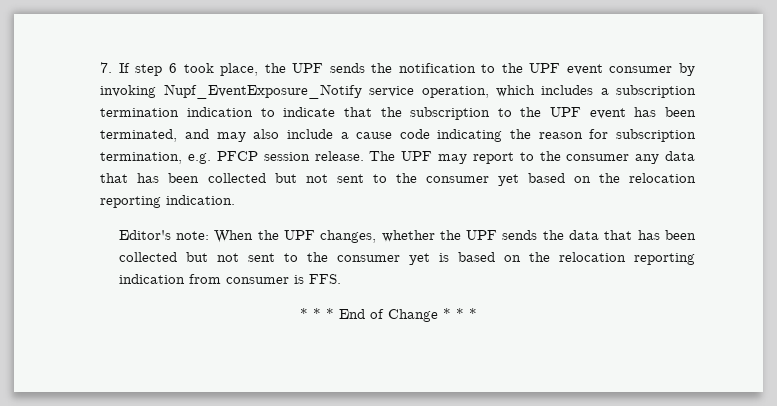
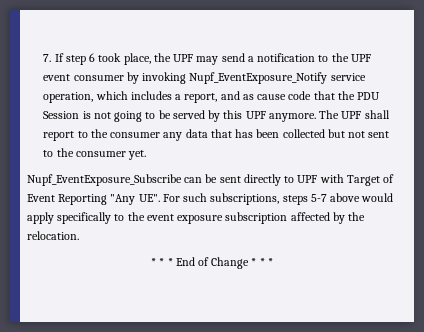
[329,63,393,73] sends the -> [196,53,254,65] may send a
[615,85,696,98] [100,107,696,120] [100,129,696,142] [100,151,364,164] subscription termination indication to indicate that the subscription to the UPF event has been terminated, and may also include a cause code indicating the reason for subscription termination, e.g. PFCP session release. -> [184,91,381,103] [43,110,316,122] report, and as cause code that the PDU Session is not going to be served by this UPF anymore.
[438,154,468,164] may -> [364,110,390,119] shall
[497,173,696,186] [100,195,236,208] [118,230,697,243] [118,252,695,265] [118,274,341,284] yet based on the relocation reporting indication. // Editor's note: When the UPF changes, whether the UPF sends the data that has been collected but not sent to the consumer yet is based on the relocation reporting indication from consumer is FFS. -> [128,150,147,160] [27,174,395,186] [27,193,394,205] [27,212,366,224] [27,231,79,240] yet. // Nupf_EventExposure_Subscribe can be sent directly to UPF with Target of Event Reporting "Any UE". For such subscriptions, steps 5-7 above would apply specifically to the event exposure subscription affected by the relocation.

